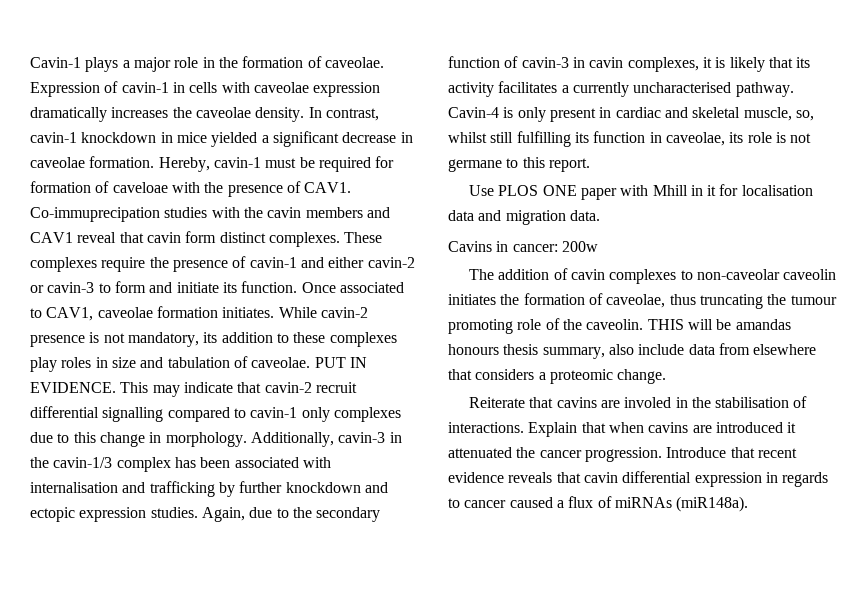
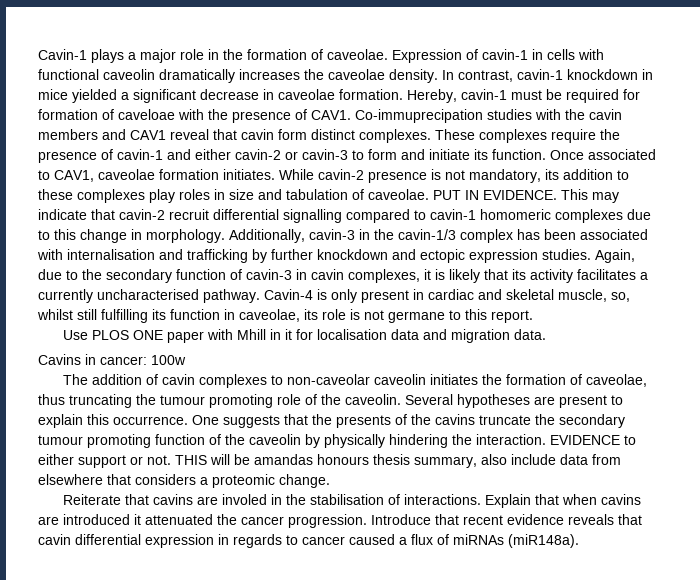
[253,82,381,97] caveolae expression -> [38,69,155,80] functional caveolin
[301,407,330,422] only -> [480,209,551,220] homomeric
[561,241,598,252] 200w -> [151,355,186,365] 100w
(644, 324) none -> [405,394,623,408] [38,414,625,428] [38,434,636,448] [38,454,171,468] Several hypotheses are present to explain this occurrence. One suggests that the presents of the cavins truncate the secondary tumour promoting function of the caveolin by physically hindering the interaction. EVIDENCE to either support or not.

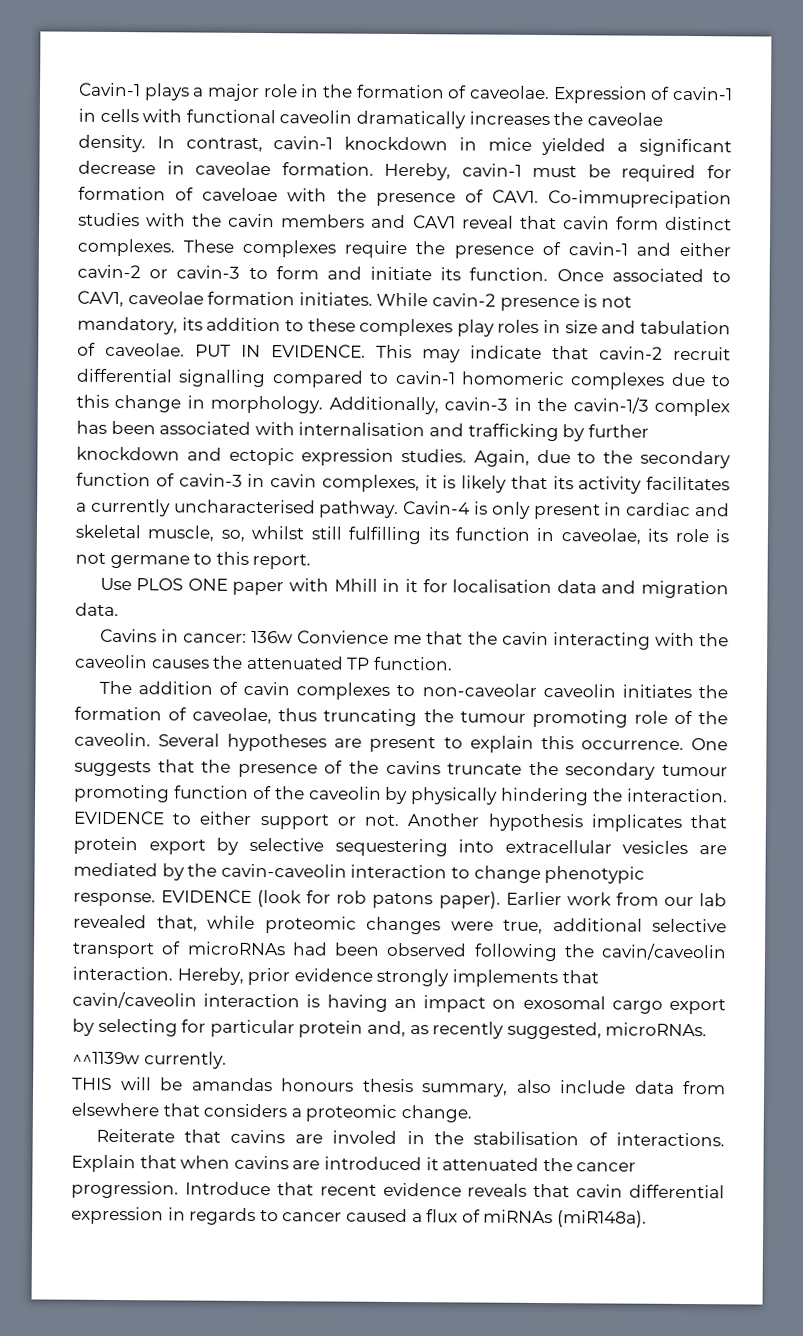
[151,355,186,365] 100w -> [251,630,729,650] [74,654,453,671] 136w Convience me that the cavin interacting with the caveolin causes the attenuated TP function.
[336,415,391,428] presents -> [237,763,318,778] presence
(171, 460) none -> [407,813,727,832] [73,836,727,857] [73,862,646,884] [73,889,727,909] [73,914,727,935] [72,941,727,962] [72,966,599,988] [72,991,726,1015] [72,1018,708,1040] [72,1051,227,1069] Another hypothesis implicates that protein export by selective sequestering into extracellular vesicles are mediated by the cavin-caveolin interaction to change phenotypic response. EVIDENCE (look for rob patons paper). Earlier work from our lab revealed that, while proteomic changes were true, additional selective transport of microRNAs had been observed following the cavin/caveolin interaction. Hereby, prior evidence strongly implements that cavin/caveolin interaction is having an impact on exosomal cargo export by selecting for particular protein and, as recently suggested, microRNAs. // ^^1139w currently. //

